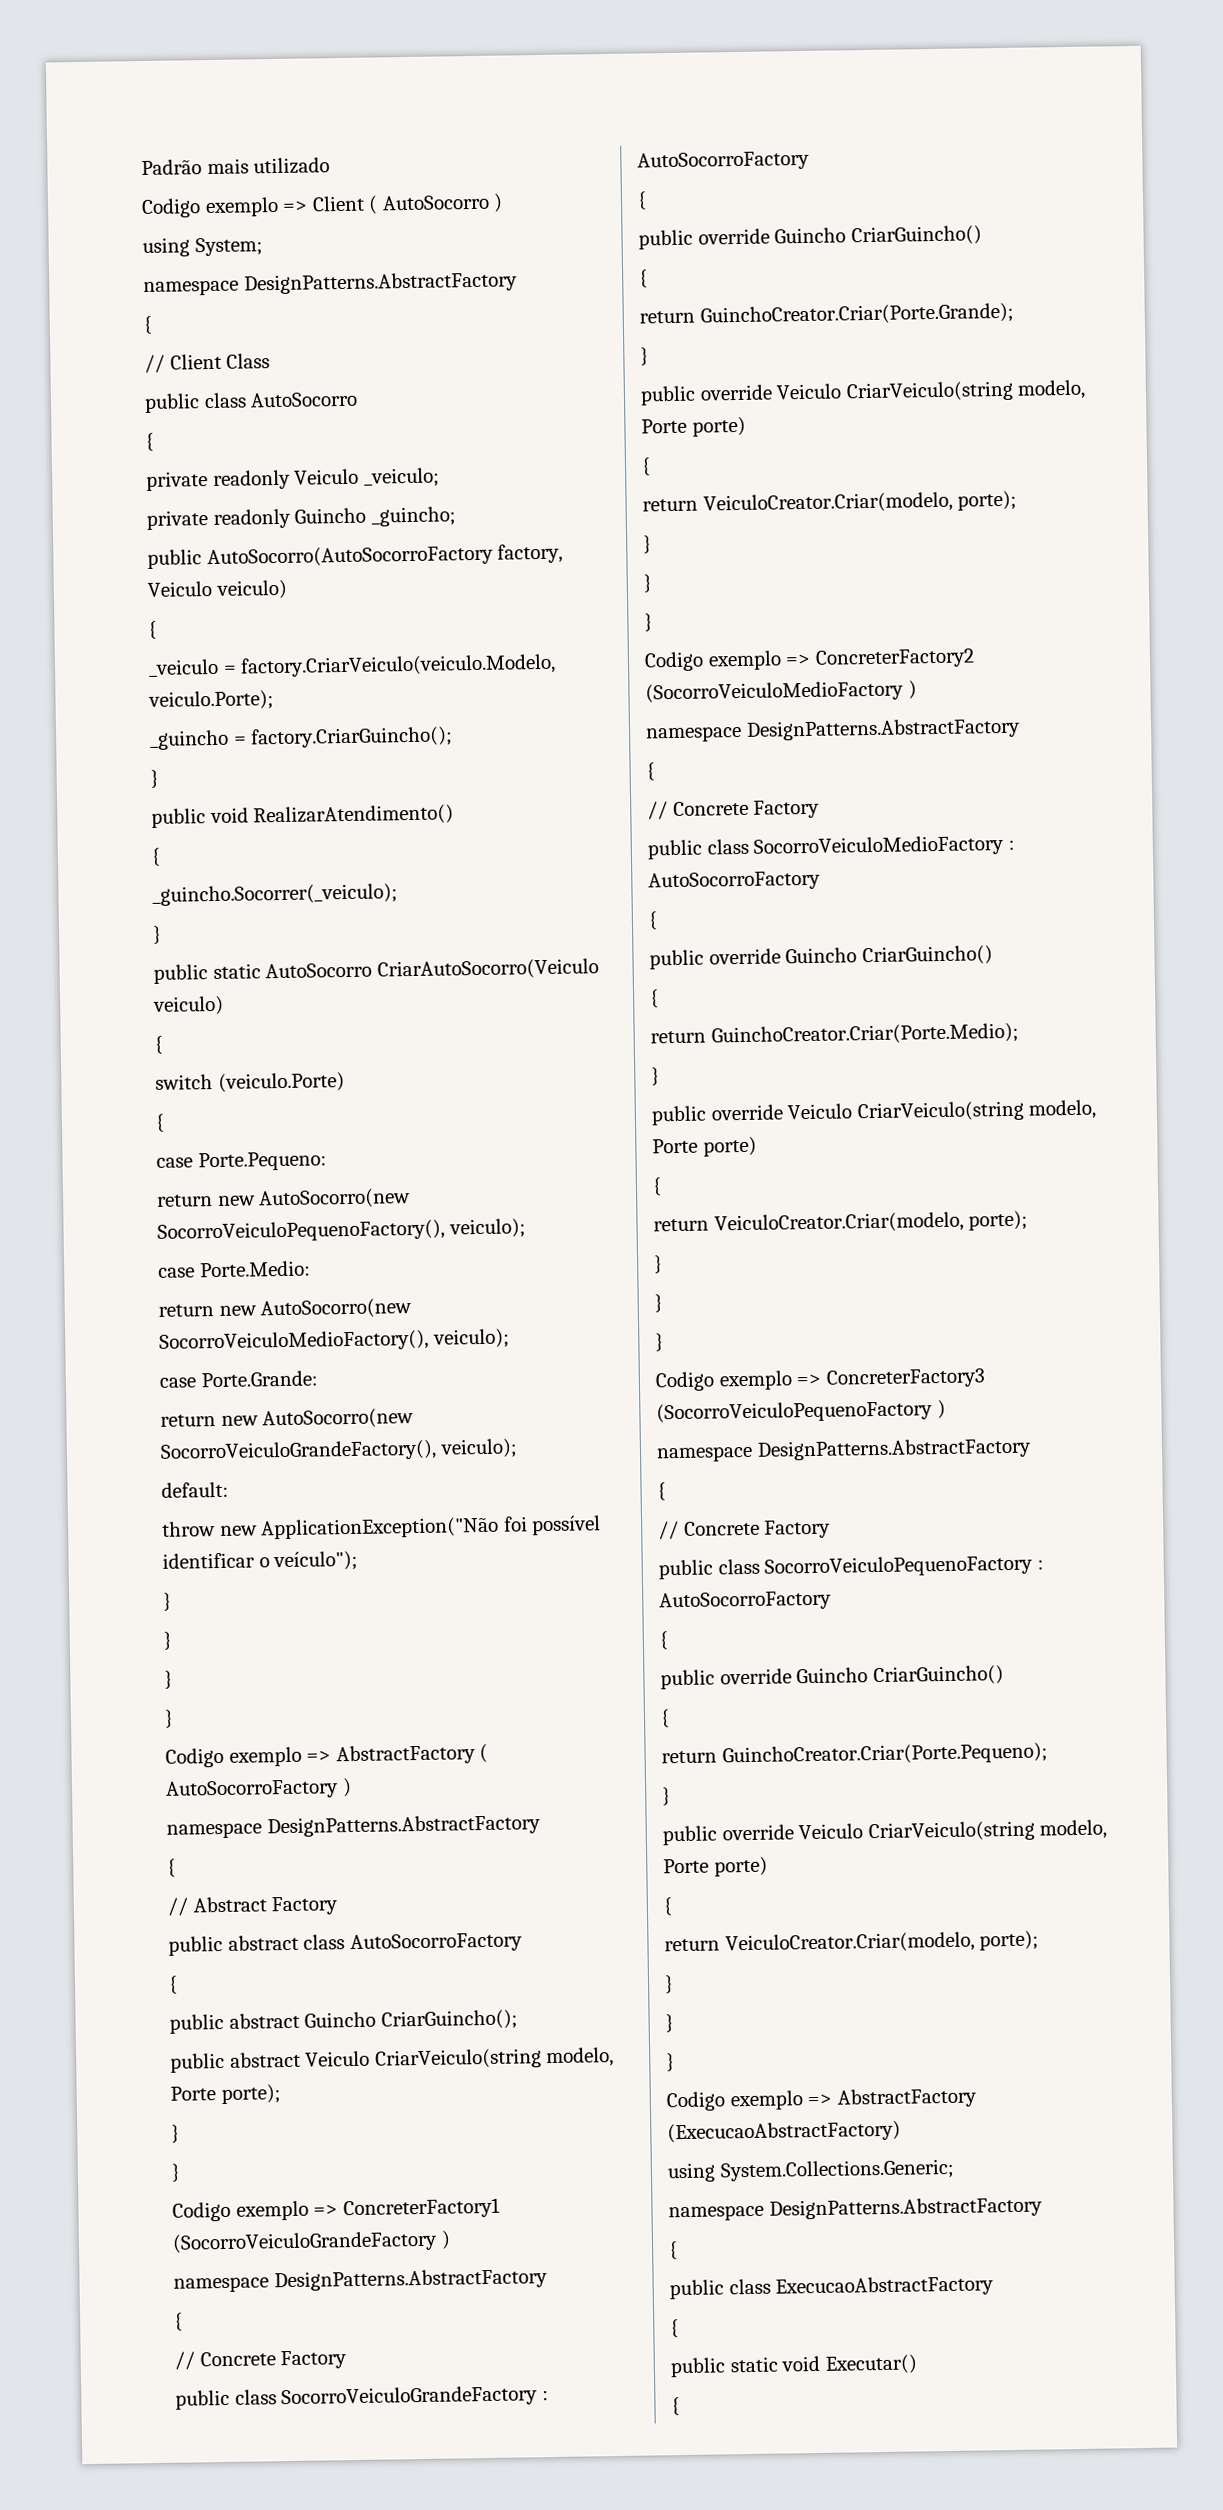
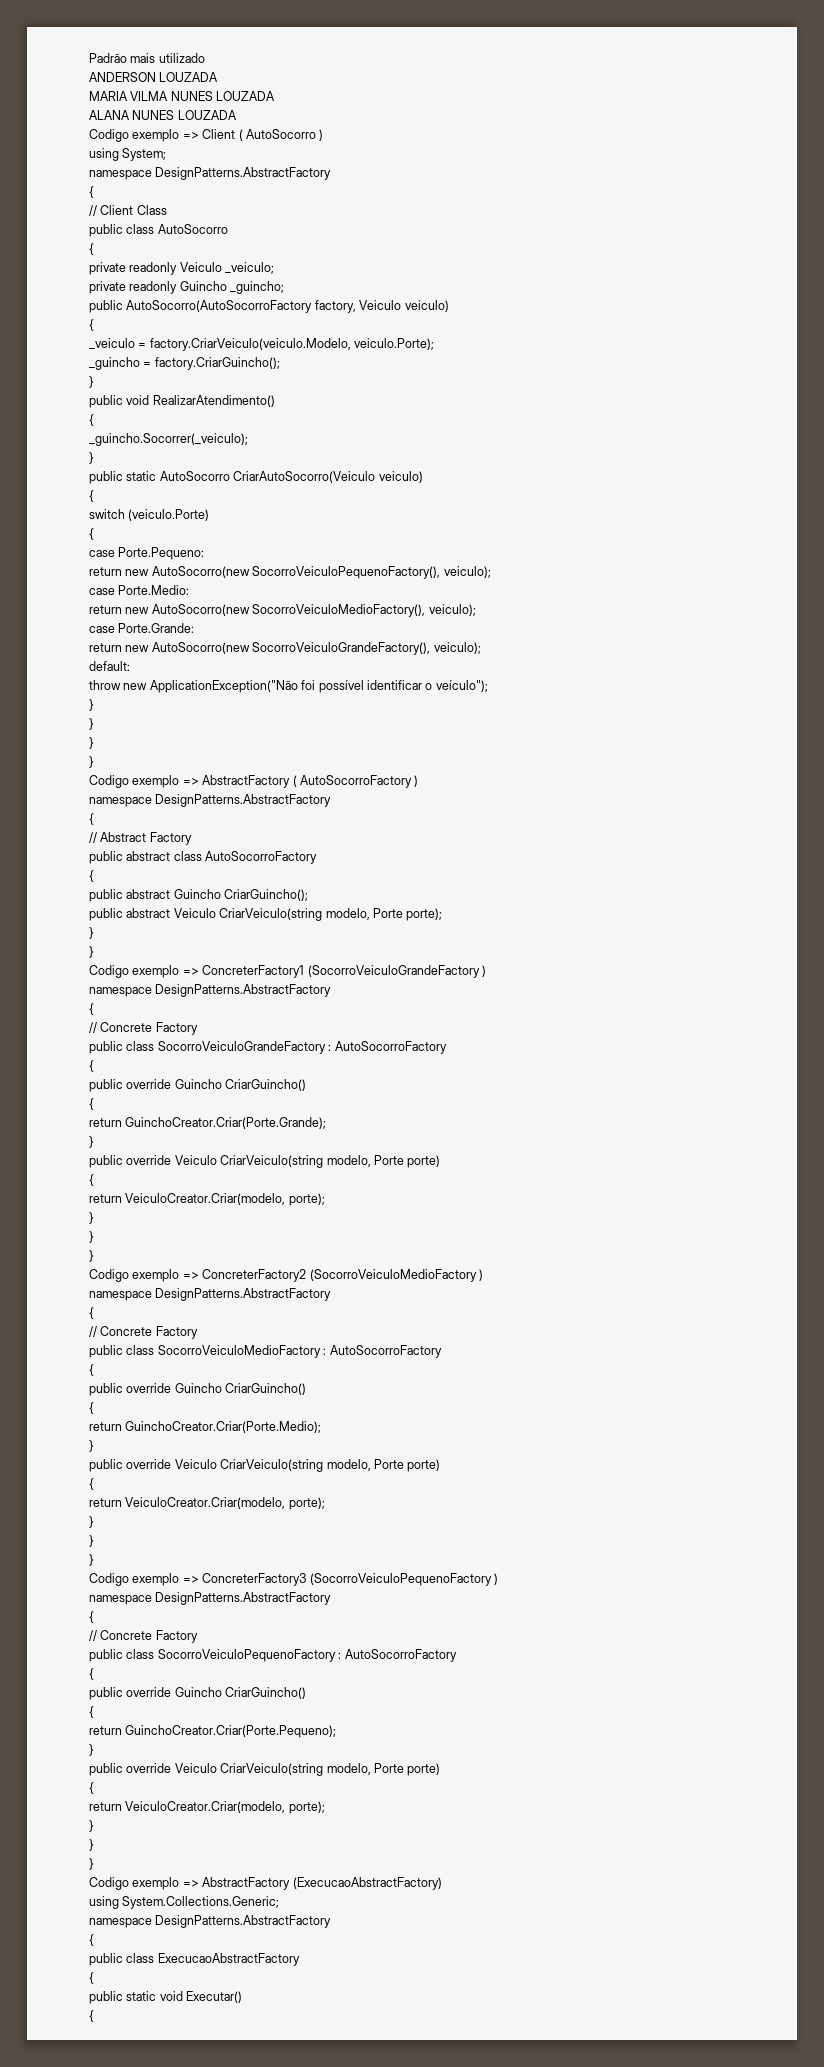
(331, 166) none -> [89,72,219,82] [89,91,276,101] [89,110,237,120] // ANDERSON LOUZADA // MARIA VILMA NUNES LOUZADA // ALANA NUNES LOUZADA

